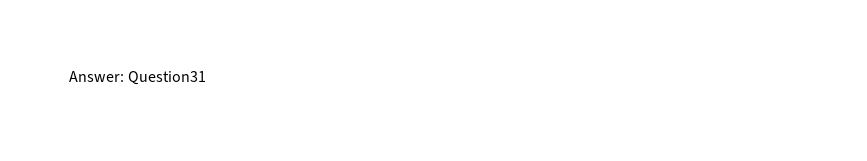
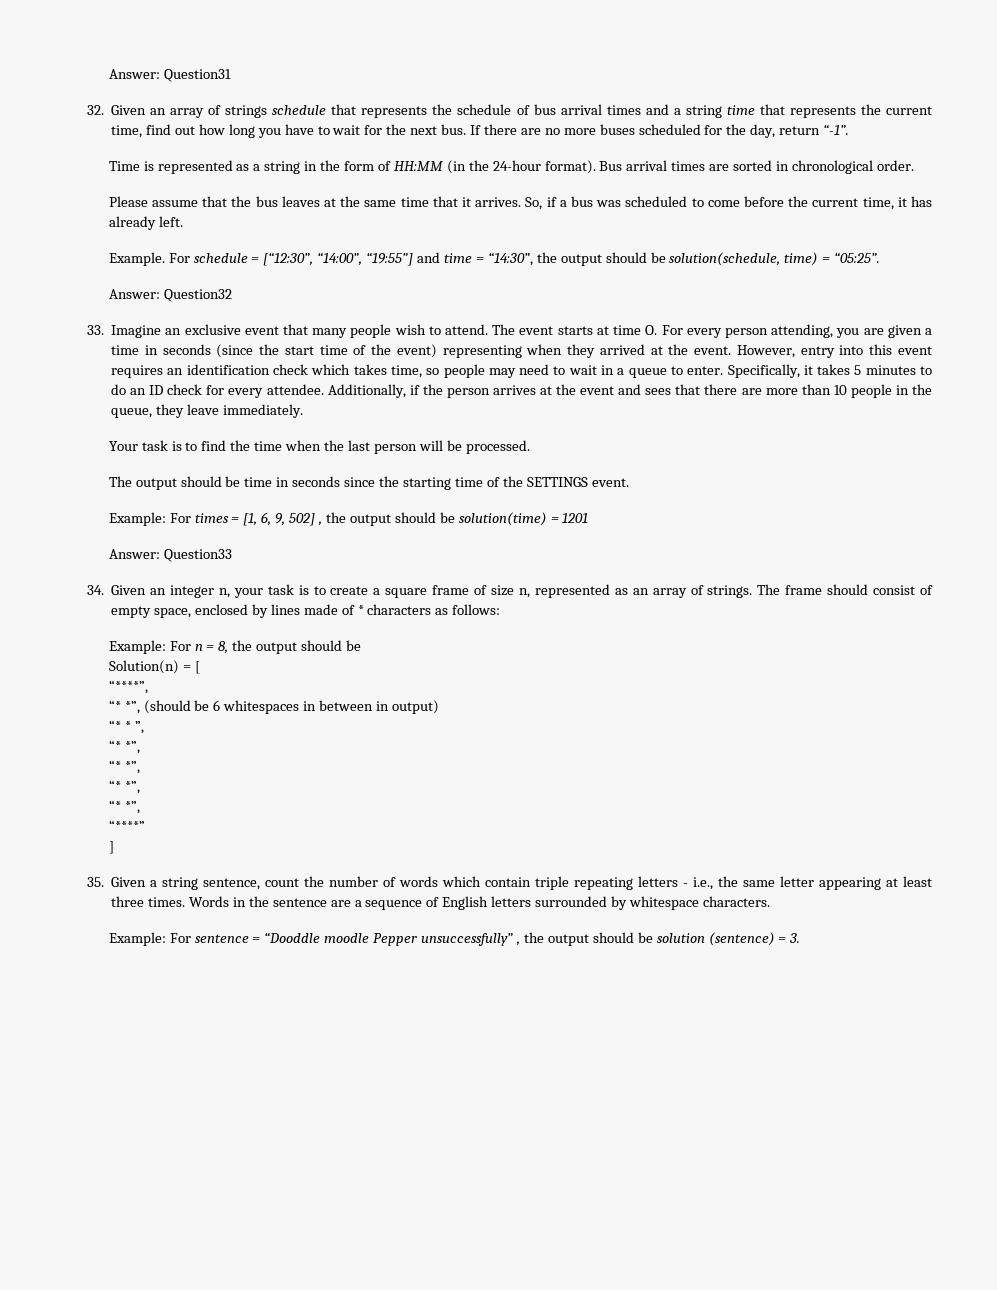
(207, 78) none -> [86,104,932,118] [111,124,850,138] [108,160,914,174] [108,196,933,210] [108,216,183,230] [108,252,881,266] [108,289,232,302] [86,324,932,338] [111,344,933,358] [111,364,932,378] [111,384,933,398] [111,404,303,418] [108,440,530,454] [108,476,629,490] [108,512,589,526] [108,549,232,562] [86,584,934,598] [111,604,501,618] [108,640,362,654] [108,660,200,674] [108,680,148,694] [108,700,439,714] [108,720,144,734] [108,740,140,754] [108,760,140,774] [108,780,140,794] [108,800,140,814] [108,820,145,831] [108,841,114,854] [86,876,932,890] [111,896,770,910] [108,932,801,946] // 32. Given an array of strings schedule that represents the schedule of bus arrival times and a string time that represents the current time, find out how long you have to wait for the next bus. If there are no more buses scheduled for the day, return “-1”. // Time is represented as a string in the form of HH:MM (in the 24-hour format). Bus arrival times are sorted in chronological order. // Please assume that the bus leaves at the same time that it arrives. So, if a bus was scheduled to come before the current time, it has already left. // Example. For schedule = [“12:30”, “14:00”, “19:55”] and time = “14:30”, the output should be solution(schedule, time) = “05:25”. // Answer: Question32 // 33. Imagine an exclusive event that many people wish to attend. The event starts at time O. For every person attending, you are given a time in seconds (since the start time of the event) representing when they arrived at the event. However, entry into this event requires an identification check which takes time, so people may need to wait in a queue to enter. Specifically, it takes 5 minutes to do an ID check for every attendee. Additionally, if the person arrives at the event and sees that there are more than 10 people in the queue, they leave immediately. // Your task is to find the time when the last person will be processed. // The output should be time in seconds since the starting time of the SETTINGS event. // Example: For times = [1, 6, 9, 502] , the output should be solution(time) = 1201 // Answer: Question33 // 34. Given an integer n, your task is to create a square frame of size n, represented as an array of strings. The frame should consist of empty space, enclosed by lines made of * characters as follows: // Example: For n = 8, the output should be // Solution(n) = [ // “****”, // “* *”, (should be 6 whitespaces in between in output) // “* * ”, // “* *”, // “* *”, // “* *”, // “* *”, // “****” // ] // 35. Given a string sentence, count the number of words which contain triple repeating letters - i.e., the same letter appearing at least three times. Words in the sentence are a sequence of English letters surrounded by whitespace characters. // Example: For sentence = “Dooddle moodle Pepper unsuccessfully” , the output should be solution (sentence) = 3.

